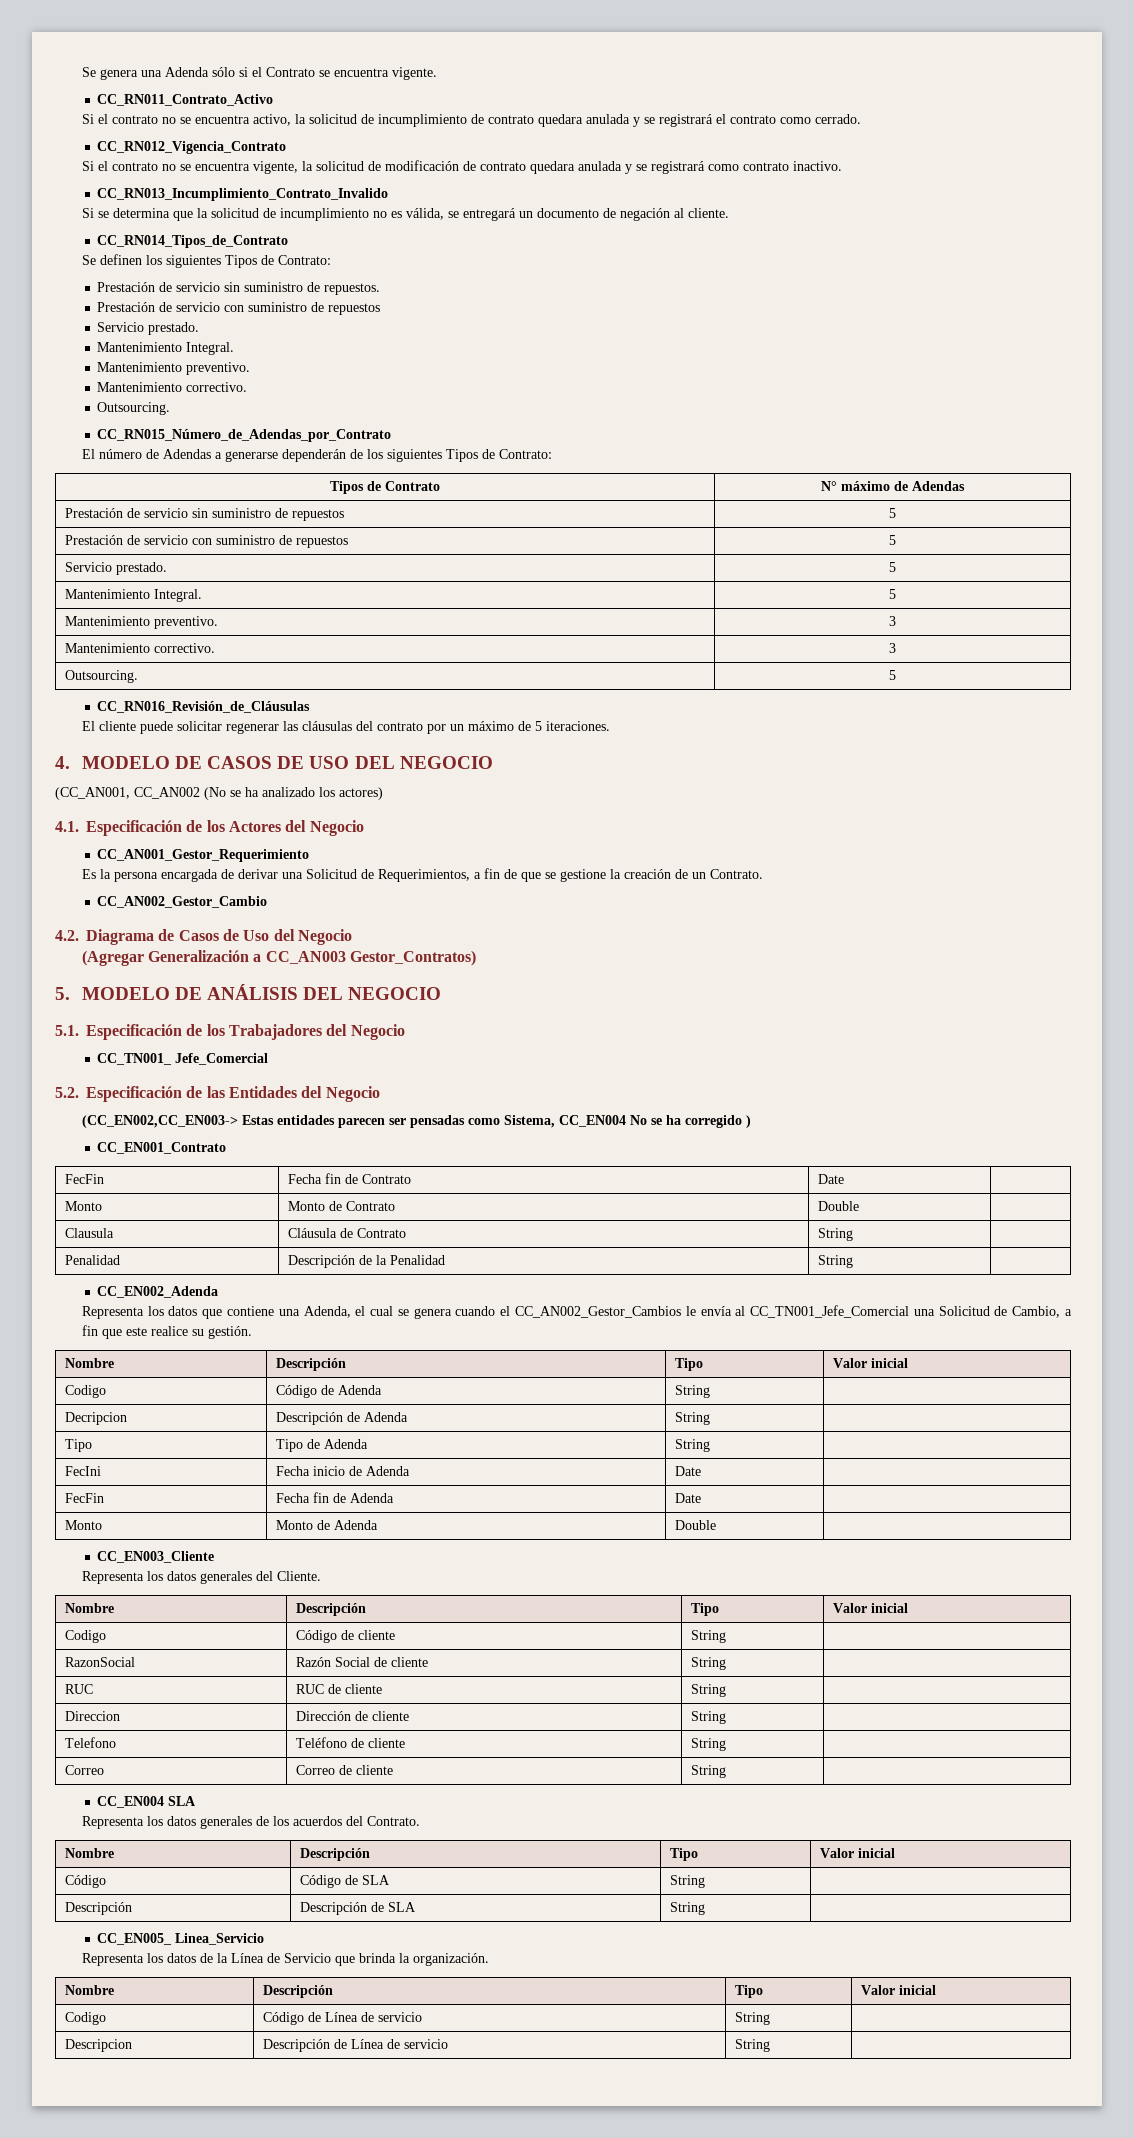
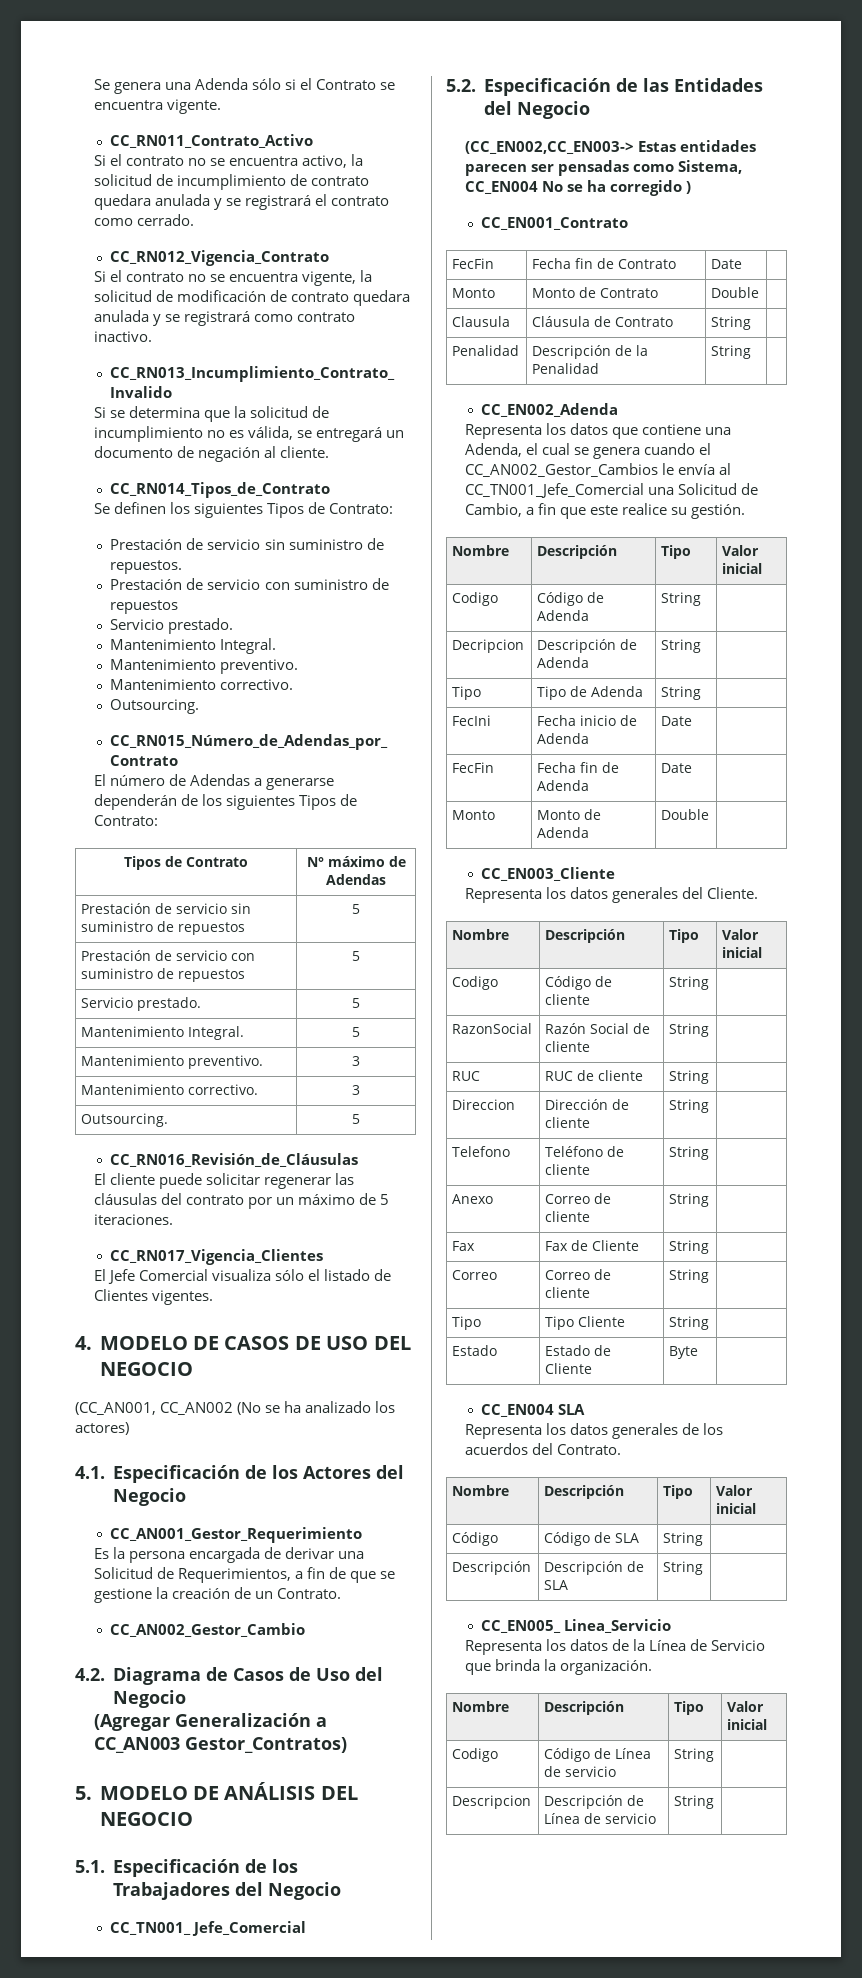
(610, 726) none -> [110,1249,324,1265] [93,1269,392,1284] [93,1289,213,1305] // CC_RN017_Vigencia_Clientes // El Jefe Comercial visualiza sólo el listado de Clientes vigentes.
(726, 1744) none -> [452,1194,494,1204] [545,1193,612,1204] [545,1211,591,1222] [669,1193,710,1207] [452,1241,476,1251] [545,1240,640,1251] [669,1240,710,1254] // Anexo | Correo de cliente | String | // Fax | Fax de Cliente | String |
(726, 1771) none -> [452,1316,482,1330] [545,1316,626,1330] [669,1316,710,1330] [452,1345,498,1356] [545,1345,612,1356] [545,1363,593,1374] [669,1346,699,1359] // Tipo | Tipo Cliente | String | // Estado | Estado de Cliente | Byte |

